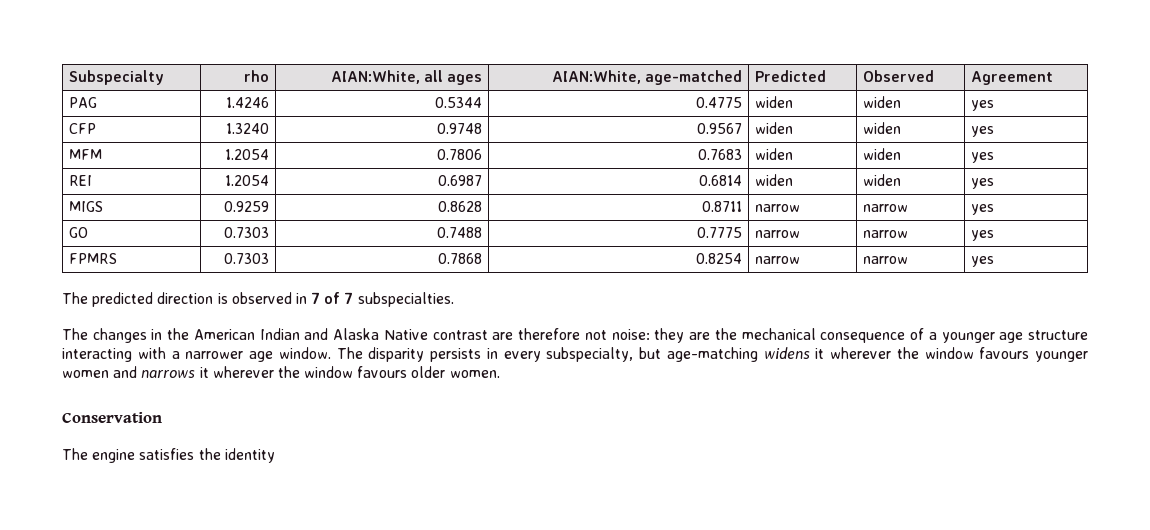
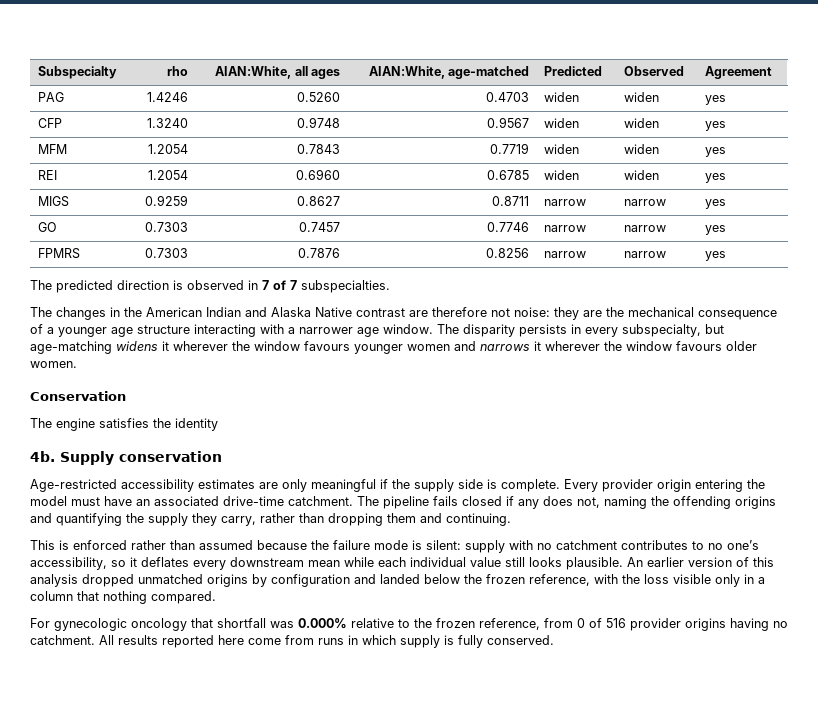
[435,97,483,108] [696,97,743,108] 0.5344 | 0.4775 -> [296,92,340,102] [485,92,529,102] 0.5260 | 0.4703
[437,149,483,160] [698,149,743,160] 0.7806 | 0.7683 -> [296,144,340,154] [489,143,529,154] 0.7843 | 0.7719
[438,175,483,186] [699,175,743,186] 0.6987 | 0.6814 -> [295,169,340,180] [486,170,529,180] 0.6960 | 0.6785
[438,201,483,212] 0.8628 -> [296,196,340,206] 0.8627
[437,227,483,238] [697,227,743,238] 0.7488 | 0.7775 -> [298,222,340,232] [486,222,529,232] 0.7457 | 0.7746
[438,253,483,264] [696,253,743,264] 0.7868 | 0.8254 -> [297,248,340,258] [485,248,529,258] 0.7876 | 0.8256
(275, 455) none -> [30,451,222,465] [30,479,765,492] [30,496,776,509] [30,513,511,526] [30,540,759,553] [30,557,774,570] [30,574,765,587] [30,591,216,604] [30,618,788,631] [30,635,554,648] // 4b. Supply conservation // Age-restricted accessibility estimates are only meaningful if the supply side is complete. Every provider origin entering the model must have an associated drive-time catchment. The pipeline fails closed if any does not, naming the offending origins and quantifying the supply they carry, rather than dropping them and continuing. // This is enforced rather than assumed because the failure mode is silent: supply with no catchment contributes to no one’s accessibility, so it deflates every downstream mean while each individual value still looks plausible. An earlier version of this analysis dropped unmatched origins by configuration and landed below the frozen reference, with the loss visible only in a column that nothing compared. // For gynecologic oncology that shortfall was 0.000% relative to the frozen reference, from 0 of 516 provider origins having no catchment. All results reported here come from runs in which supply is fully conserved.

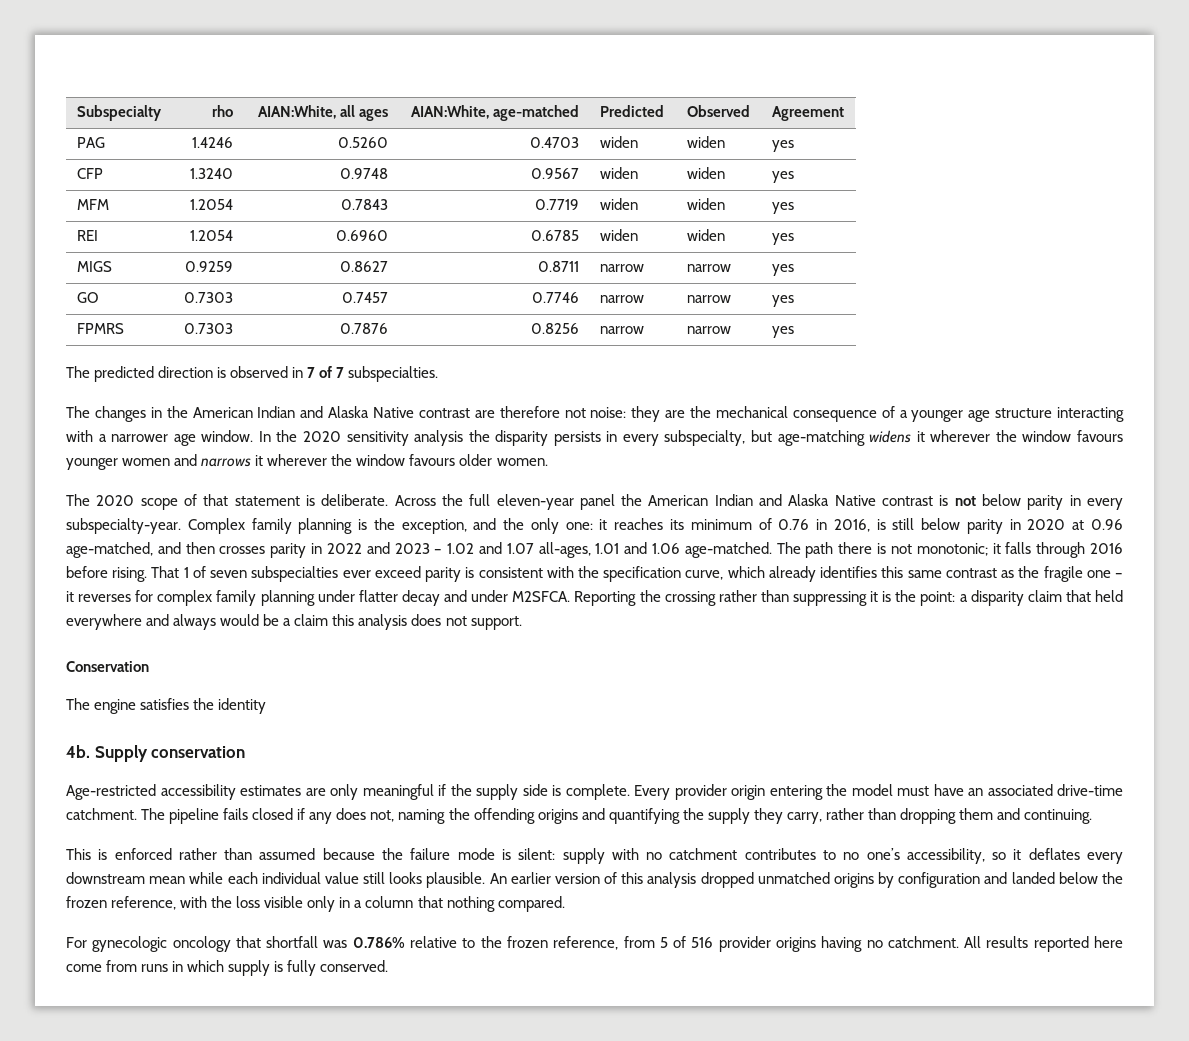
[437,324,459,334] The -> [258,430,490,446] In the 2020 sensitivity analysis the
(77, 364) none -> [66,494,1124,510] [66,518,1123,534] [66,542,1123,558] [66,566,1124,582] [66,590,1124,606] [66,614,522,630] // The 2020 scope of that statement is deliberate. Across the full eleven-year panel the American Indian and Alaska Native contrast is not below parity in every subspecialty-year. Complex family planning is the exception, and the only one: it reaches its minimum of 0.76 in 2016, is still below parity in 2020 at 0.96 age-matched, and then crosses parity in 2022 and 2023 – 1.02 and 1.07 all-ages, 1.01 and 1.06 age-matched. The path there is not monotonic; it falls through 2016 before rising. That 1 of seven subspecialties ever exceed parity is consistent with the specification curve, which already identifies this same contrast as the fragile one – it reverses for complex family planning under flatter decay and under M2SFCA. Reporting the crossing rather than suppressing it is the point: a disparity claim that held everywhere and always would be a claim this analysis does not support.
[298,618,347,629] 0.000% -> [352,937,405,948] 0.786%
[577,618,585,628] 0 -> [659,937,668,948] 5

